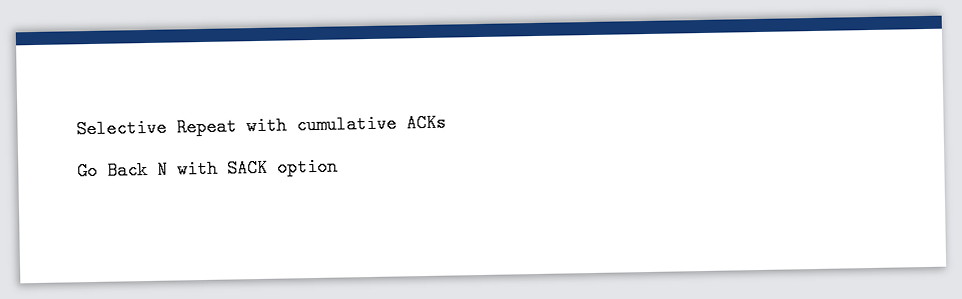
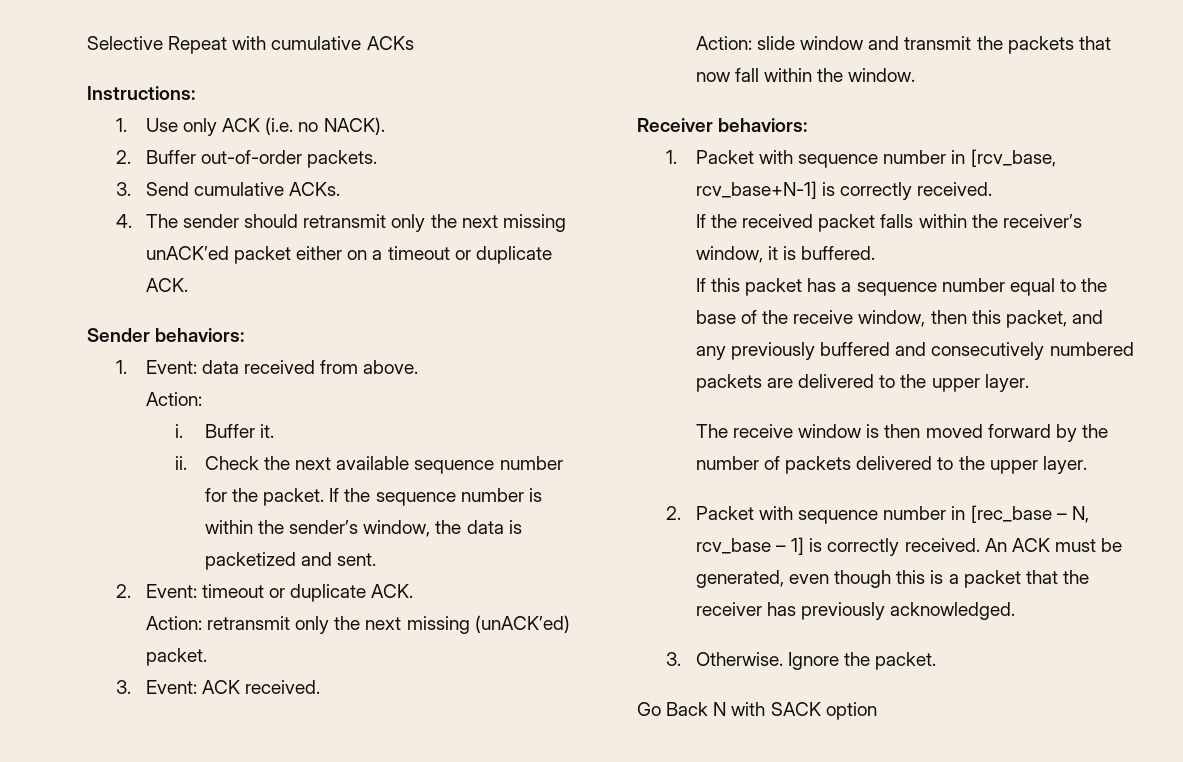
(447, 123) none -> [87,86,195,100] [116,117,385,136] [116,150,378,168] [116,182,341,196] [116,214,566,232] [145,246,552,264] [145,278,188,292] [87,328,245,342] [116,360,419,374] [145,392,202,406] [175,424,275,438] [175,456,563,474] [204,488,542,506] [204,520,522,537] [204,552,377,570] [116,584,414,602] [145,615,570,634] [145,648,207,666] [116,680,321,694] [695,36,1111,54] [695,68,916,82] [637,118,808,132] [666,149,1056,168] [695,181,993,200] [695,214,1082,232] [695,246,876,263] [695,278,1108,296] [695,310,1104,328] [695,342,1134,360] [695,374,1029,392] [695,424,1109,442] [695,456,1087,474] [666,505,1089,524] [695,537,1123,556] [695,570,1090,588] [695,602,1016,620] [666,652,937,670] // Instructions: // 1. Use only ACK (i.e. no NACK). // 2. Buffer out-of-order packets. // 3. Send cumulative ACKs. // 4. The sender should retransmit only the next missing unACK’ed packet either on a timeout or duplicate ACK. // Sender behaviors: // 1. Event: data received from above. // Action: // i. Buffer it. // ii. Check the next available sequence number for the packet. If the sequence number is within the sender’s window, the data is packetized and sent. // 2. Event: timeout or duplicate ACK. // Action: retransmit only the next missing (unACK’ed) packet. // 3. Event: ACK received. // Action: slide window and transmit the packets that now fall within the window. // Receiver behaviors: // 1. Packet with sequence number in [rcv_base, rcv_base+N-1] is correctly received. // If the received packet falls within the receiver’s window, it is buffered. // If this packet has a sequence number equal to the base of the receive window, then this packet, and any previously buffered and consecutively numbered packets are delivered to the upper layer. // The receive window is then moved forward by the number of packets delivered to the upper layer. // 2. Packet with sequence number in [rec_base – N, rcv_base – 1] is correctly received. An ACK must be generated, even though this is a packet that the receiver has previously acknowledged. // 3. Otherwise. Ignore the packet.

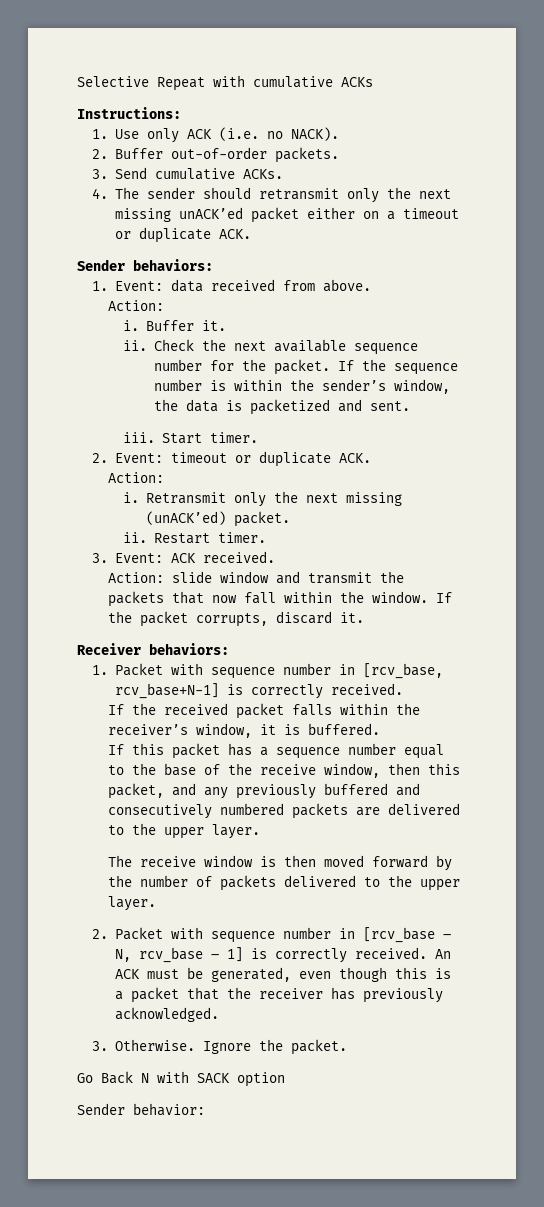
(377, 559) none -> [122,432,258,444] // iii. Start timer.
[207,616,291,630] retransmit -> [122,492,226,504] // i. Retransmit
(207, 657) none -> [122,532,266,544] // ii. Restart timer.
(916, 75) none -> [435,592,452,603] [107,611,364,627] If the packet corrupts, discard it.
[970,505,1052,523] [rec_base -> [363,927,436,943] [rcv_base
(877, 711) none -> [77,1103,205,1116] // Sender behavior:

